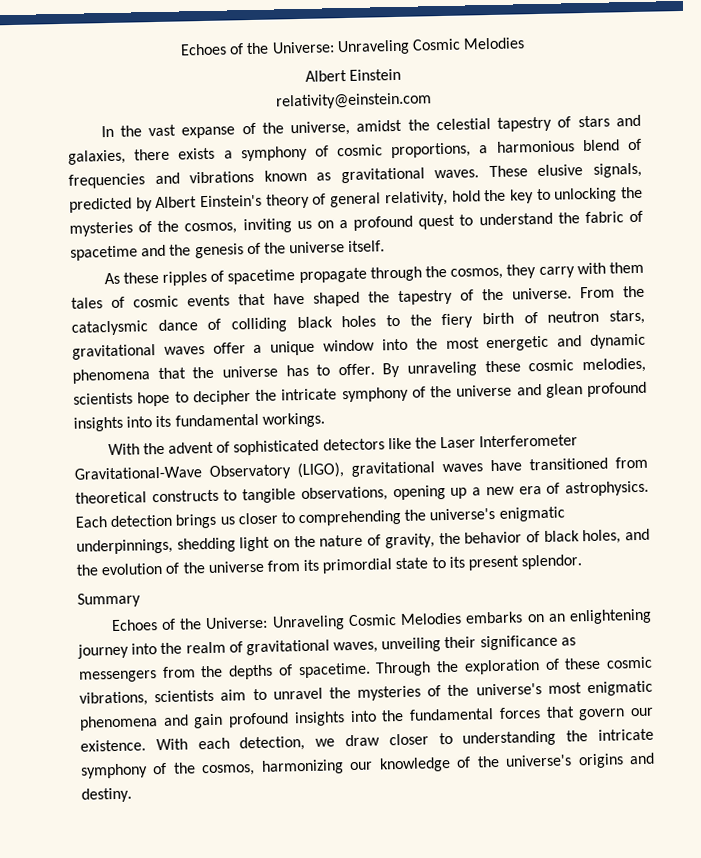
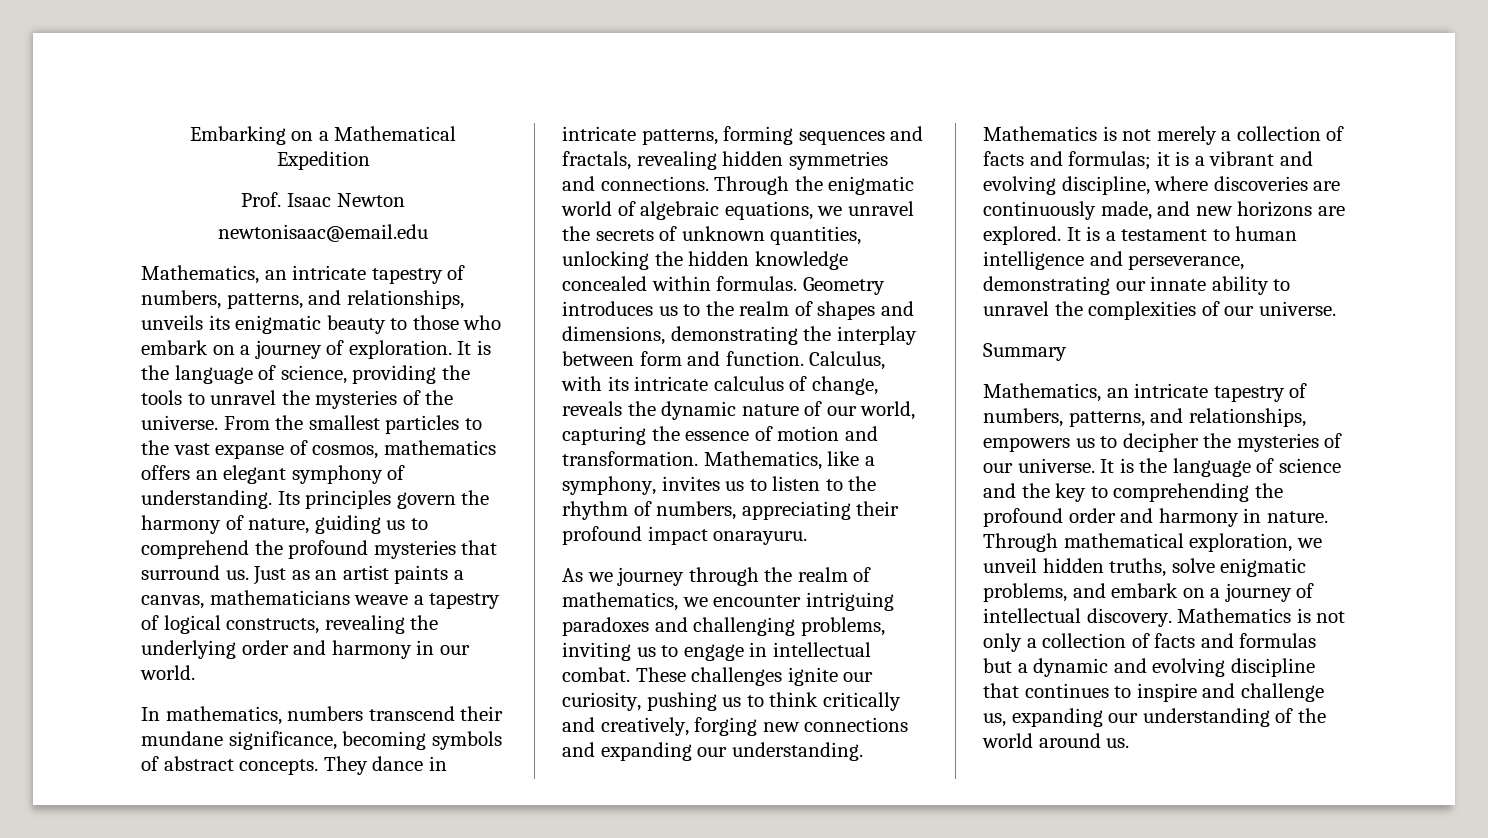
[179,37,526,56] [304,68,402,82] [275,92,432,110] [100,114,641,139] [68,138,642,165] [68,162,642,189] [69,186,643,213] [69,210,644,237] [70,240,386,261] [103,261,645,286] [71,285,645,309] [71,309,646,336] [72,333,646,360] [72,357,646,384] [73,381,647,407] [73,412,325,432] [107,434,579,456] [74,456,648,480] [75,480,650,504] [75,506,565,529] [76,528,650,555] [76,554,583,576] [77,592,141,608] [110,608,653,632] [77,634,576,659] [79,656,654,683] [79,689,247,707] Echoes of the Universe: Unraveling Cosmic Melodies // Albert Einstein // relativity@einstein.com // In the vast expanse of the universe, amidst the celestial tapestry of stars and galaxies, there exists a symphony of cosmic proportions, a harmonious blend of frequencies and vibrations known as gravitational waves. These elusive signals, predicted by Albert Einstein's theory of general relativity, hold the key to unlocking the mysteries of the cosmos, inviting us on a profound quest to understand the fabric of spacetime and the genesis of the universe itself. // As these ripples of spacetime propagate through the cosmos, they carry with them tales of cosmic events that have shaped the tapestry of the universe. From the cataclysmic dance of colliding black holes to the fiery birth of neutron stars, gravitational waves offer a unique window into the most energetic and dynamic phenomena that the universe has to offer. By unraveling these cosmic melodies, scientists hope to decipher the intricate symphony of the universe and glean profound insights into its fundamental workings. // With the advent of sophisticated detectors like the Laser Interferometer Gravitational-Wave Observatory (LIGO), gravitational waves have transitioned from theoretical constructs to tangible observations, opening up a new era of astrophysics. Each detection brings us closer to comprehending the universe's enigmatic underpinnings, shedding light on the nature of gravity, the behavior of black holes, and the evolution of the universe from its primordial state to its present splendor. // Summary // Echoes of the Universe: Unraveling Cosmic Melodies embarks on an enlightening journey into the realm of gravitational waves, unveiling their significance as messengers from the depths of spacetime. Through the exploration of these cosmic vibrations, scientists aim -> [189,126,457,145] [276,151,370,170] [241,192,405,207] [218,224,428,242] [141,265,466,284] [141,290,464,309] [141,315,502,334] [141,340,491,359] [141,365,470,384] [141,390,182,405] Embarking on a Mathematical Expedition // Prof. Isaac Newton // newtonisaac@email.edu // Mathematics, an intricate tapestry of numbers, patterns, and relationships, unveils its enigmatic beauty to those who embark on a journey of exploration. It is the language of science, providing the tools
[475,680,653,697] [79,706,655,731] [80,728,654,752] [80,752,655,779] [81,787,132,803] universe's most enigmatic phenomena and gain profound insights into the fundamental forces that govern our existence. With each detection, we draw closer to understanding the intricate symphony of the cosmos, harmonizing our knowledge of the universe's origins and destiny. -> [141,415,482,434] [141,440,496,459] [141,465,406,484] [141,490,490,509] [141,515,428,534] [141,540,498,559] [141,565,464,585] [141,590,501,609] [141,615,439,634] [141,640,470,659] [140,665,195,680] [141,706,504,725] [141,731,502,750] [141,756,447,775] [562,126,924,145] [562,151,888,170] [562,176,915,195] [561,201,914,220] [562,226,862,245] [562,251,848,270] [562,276,885,295] [562,301,914,320] [562,326,917,345] [562,351,886,370] [561,376,878,395] [562,401,916,420] [562,426,878,445] [562,451,875,470] [562,476,877,495] [562,501,900,520] [562,526,808,545] [562,567,872,586] [562,592,894,611] [562,617,885,636] [562,642,871,661] [562,667,874,686] [562,692,901,711] [562,717,909,736] [562,742,863,761] [983,126,1345,145] [983,151,1313,170] [983,176,1341,195] [983,201,1345,220] [983,226,1298,245] [983,251,1245,270] [983,276,1291,295] [983,301,1336,320] [983,343,1067,361] [983,383,1308,402] [983,408,1306,427] [983,433,1343,452] [983,458,1341,477] [983,483,1283,502] [983,508,1328,527] [983,533,1322,552] [983,558,1307,577] [983,583,1315,602] [983,608,1346,627] [983,633,1317,652] [983,658,1315,677] [983,683,1324,702] [983,708,1326,727] [982,733,1130,748] universe. From the smallest particles to the vast expanse of cosmos, mathematics offers an elegant symphony of understanding. Its principles govern the harmony of nature, guiding us to comprehend the profound mysteries that surround us. Just as an artist paints a canvas, mathematicians weave a tapestry of logical constructs, revealing the underlying order and harmony in our world. // In mathematics, numbers transcend their mundane significance, becoming symbols of abstract concepts. They dance in intricate patterns, forming sequences and fractals, revealing hidden symmetries and connections. Through the enigmatic world of algebraic equations, we unravel the secrets of unknown quantities, unlocking the hidden knowledge concealed within formulas. Geometry introduces us to the realm of shapes and dimensions, demonstrating the interplay between form and function. Calculus, with its intricate calculus of change, reveals the dynamic nature of our world, capturing the essence of motion and transformation. Mathematics, like a symphony, invites us to listen to the rhythm of numbers, appreciating their profound impact onarayuru. // As we journey through the realm of mathematics, we encounter intriguing paradoxes and challenging problems, inviting us to engage in intellectual combat. These challenges ignite our curiosity, pushing us to think critically and creatively, forging new connections and expanding our understanding. Mathematics is not merely a collection of facts and formulas; it is a vibrant and evolving discipline, where discoveries are continuously made, and new horizons are explored. It is a testament to human intelligence and perseverance, demonstrating our innate ability to unravel the complexities of our universe. // Summary // Mathematics, an intricate tapestry of numbers, patterns, and relationships, empowers us to decipher the mysteries of our universe. It is the language of science and the key to comprehending the profound order and harmony in nature. Through mathematical exploration, we unveil hidden truths, solve enigmatic problems, and embark on a journey of intellectual discovery. Mathematics is not only a collection of facts and formulas but a dynamic and evolving discipline that continues to inspire and challenge us, expanding our understanding of the world around us.

